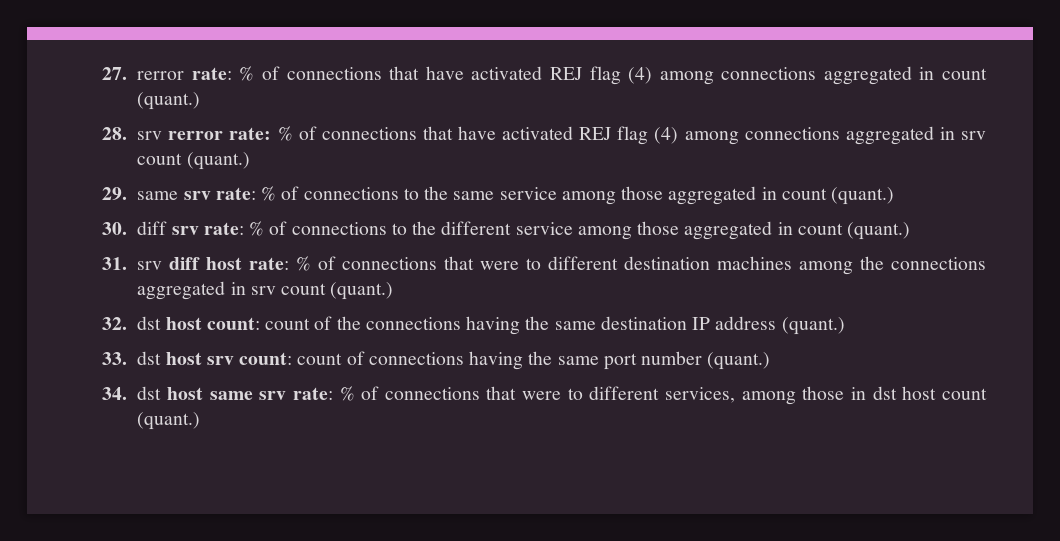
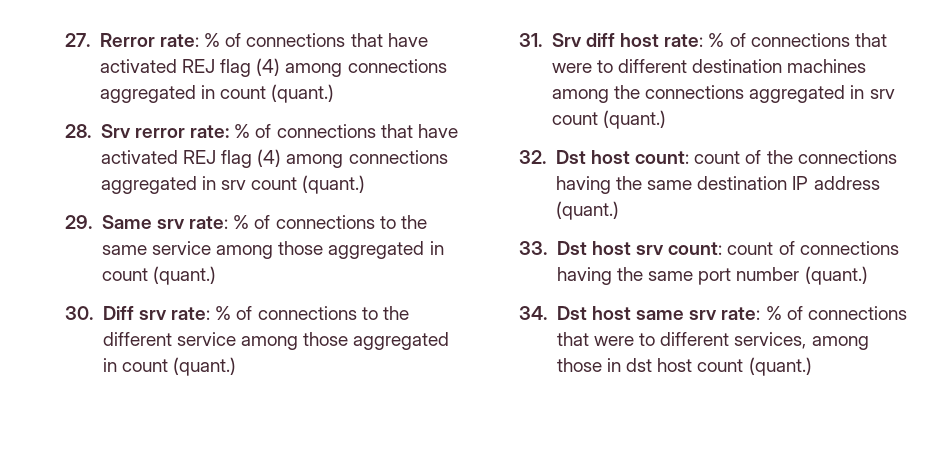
[137,71,185,80] rerror -> [99,33,155,47] Rerror
[137,131,163,140] srv -> [100,124,131,138] Srv
[137,191,179,200] same -> [101,215,152,229] Same
[137,221,168,235] diff -> [102,306,134,320] Diff
[137,261,163,270] srv -> [551,33,582,47] Srv
[137,316,162,330] dst -> [555,150,586,164] Dst
[137,351,162,365] dst -> [556,241,587,255] Dst
[137,386,162,400] dst -> [556,306,587,320] Dst

